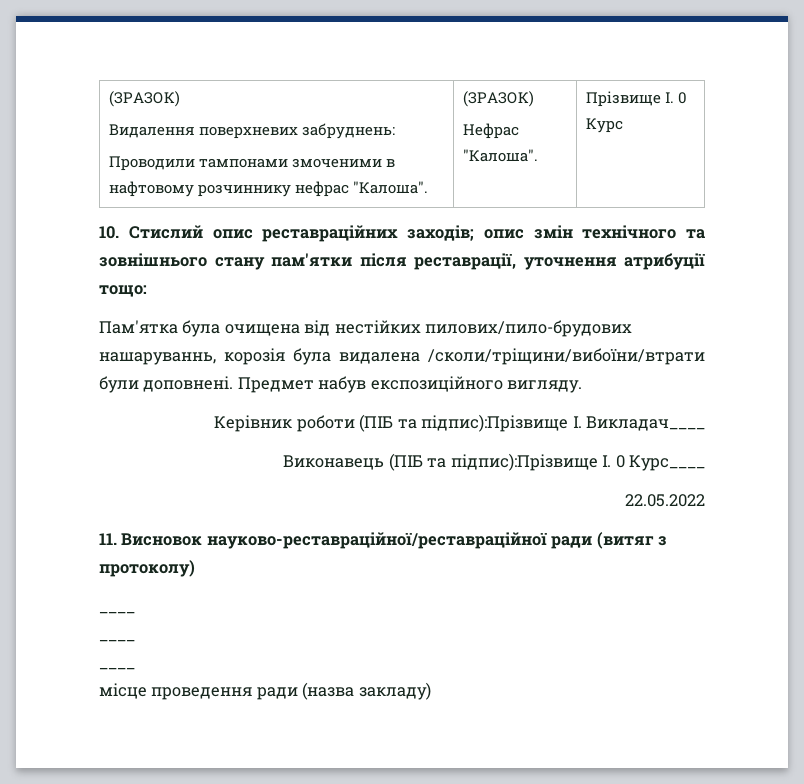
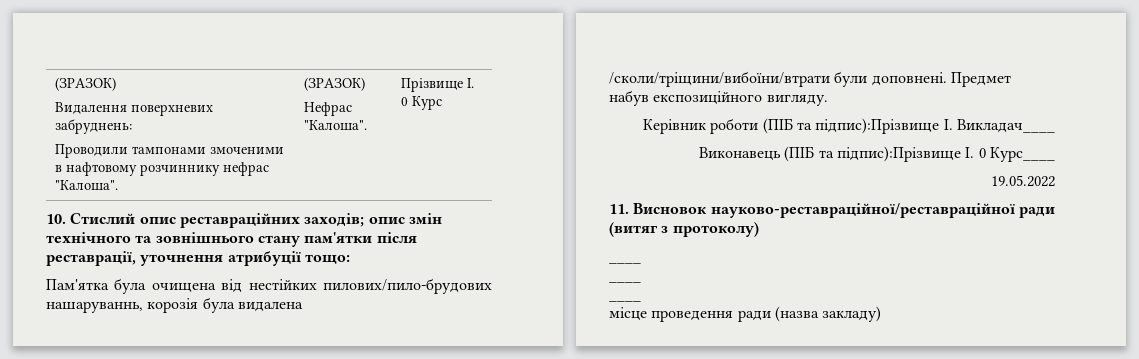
[625,494,705,507] 22.05.2022 -> [991,175,1055,187] 19.05.2022

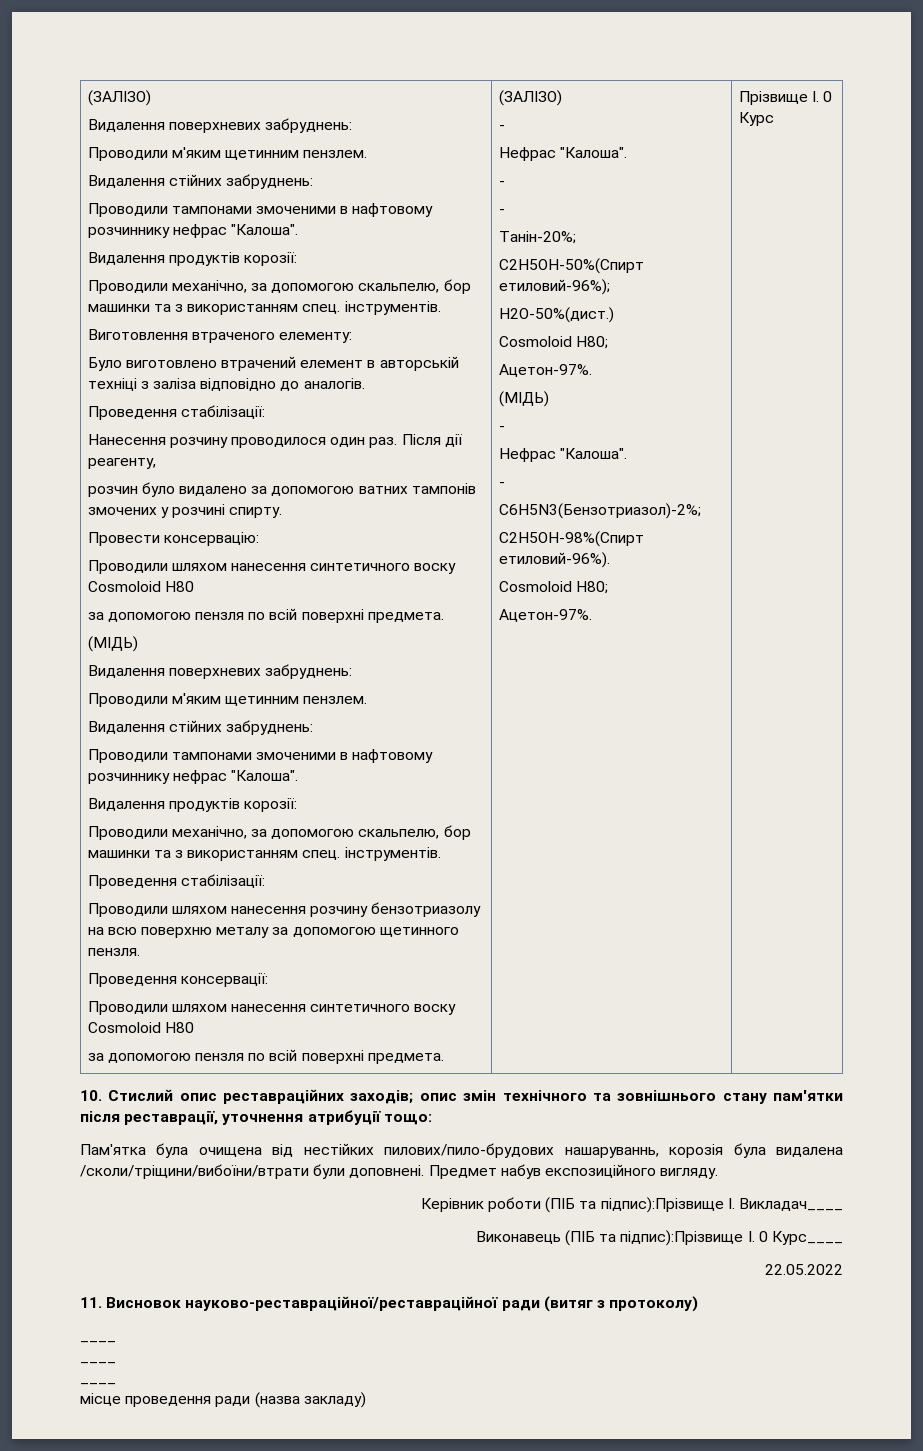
[54,77,116,91] [54,102,213,116] [54,119,132,134] [54,144,284,158] [54,162,269,176] [54,180,118,191] [303,77,365,91] [303,102,352,116] [303,120,367,131] (ЗРАЗОК) // Видалення поверхневих забруднень: // Проводили тампонами змоченими в нафтовому розчиннику нефрас "Калоша". | (ЗРАЗОК) // Нефрас "Калоша". -> [87,90,151,106] [87,118,353,133] [87,147,368,161] [87,174,314,189] [87,203,434,217] [87,224,299,238] [87,252,298,266] [87,279,471,294] [87,301,441,315] [87,329,353,343] [87,356,459,371] [87,378,365,391] [87,405,265,420] [87,434,463,448] [87,458,156,469] [87,482,476,497] [87,504,283,518] [87,532,259,546] [87,560,457,574] [87,581,194,592] [87,608,444,623] [87,636,138,652] [87,664,353,679] [87,693,368,707] [87,720,314,735] [87,749,434,763] [87,770,299,784] [87,798,298,812] [87,825,471,840] [87,847,441,861] [87,874,265,889] [87,902,482,917] [87,927,459,938] [87,948,140,956] [87,973,268,987] [87,1001,457,1015] [87,1022,194,1033] [87,1049,444,1064] [498,90,562,106] [498,125,505,130] [498,147,627,161] [498,181,505,186] [498,209,505,214] [498,231,576,244] [498,258,644,274] [498,279,610,295] [498,307,614,323] [498,336,608,349] [498,364,592,377] [498,391,549,407] [498,426,505,431] [498,448,627,462] [498,482,505,487] [498,503,701,519] [498,531,644,547] [498,552,610,568] [498,581,608,594] [498,609,592,622] (ЗАЛІЗО) // Видалення поверхневих забруднень: // Проводили м'яким щетинним пензлем. // Видалення стійних забруднень: // Проводили тампонами змоченими в нафтовому розчиннику нефрас "Калоша". // Видалення продуктів корозії: // Проводили механічно, за допомогою скальпелю, бор машинки та з використанням спец. інструментів. // Виготовлення втраченого елементу: // Було виготовлено втрачений елемент в авторській техніці з заліза відповідно до аналогів. // Проведення стабілізації: // Нанесення розчину проводилося один раз. Після дії реагенту, // розчин було видалено за допомогою ватних тампонів змочених у розчині спирту. // Провести консервацію: // Проводили шляхом нанесення синтетичного воску Cosmoloid H80 // за допомогою пензля по всій поверхні предмета. // (МІДЬ) // Видалення поверхневих забруднень: // Проводили м'яким щетинним пензлем. // Видалення стійних забруднень: // Проводили тампонами змоченими в нафтовому розчиннику нефрас "Калоша". // Видалення продуктів корозії: // Проводили механічно, за допомогою скальпелю, бор машинки та з використанням спец. інструментів. // Проведення стабілізації: // Проводили шляхом нанесення розчину бензотриазолу на всю поверхню металу за допомогою щетинного пензля. // Проведення консервації: // Проводили шляхом нанесення синтетичного воску Cosmoloid H80 // за допомогою пензля по всій поверхні предмета. | (ЗАЛІЗО) // - // Нефрас "Калоша". // - // - // Танін-20%; // C2H5OH-50%(Спирт етиловий-96%); // H2O-50%(дист.) // Cosmoloid H80; // Ацетон-97%. // (МІДЬ) // - // Нефрас "Калоша". // - // C6H5N3(Бензотриазол)-2%; // C2H5OH-98%(Спирт етиловий-96%). // Cosmoloid H80; // Ацетон-97%.
[991,175,1055,187] 19.05.2022 -> [765,1264,843,1275] 22.05.2022

